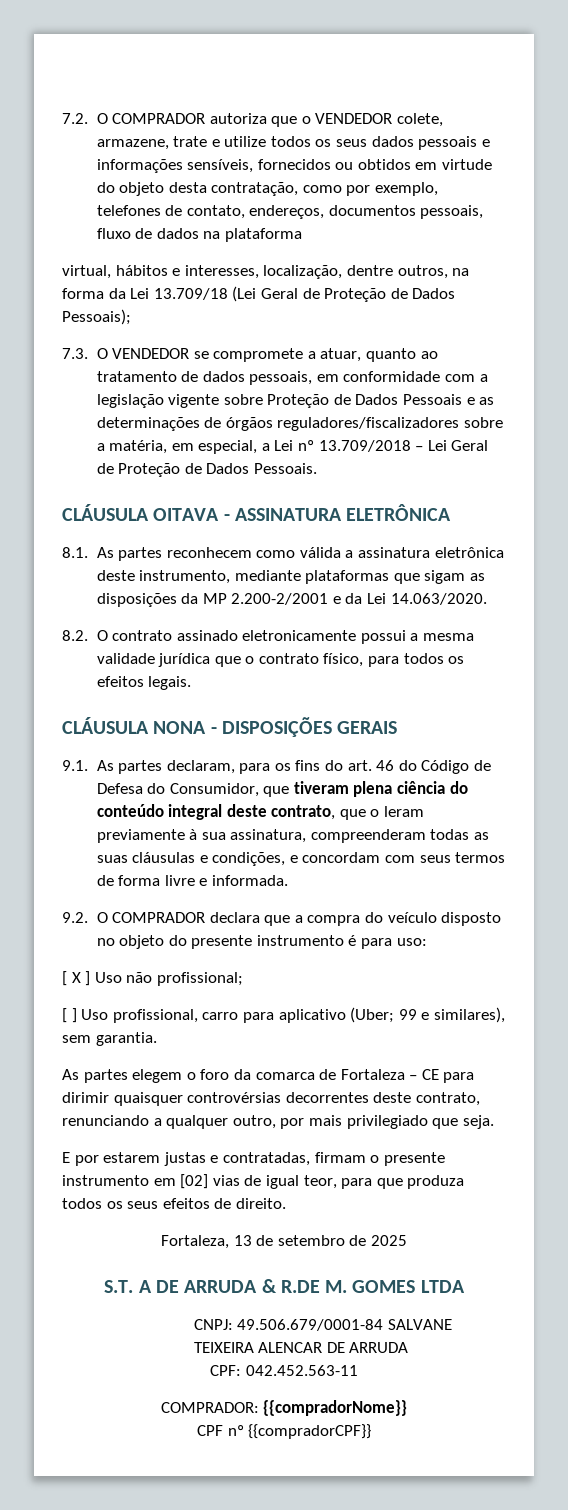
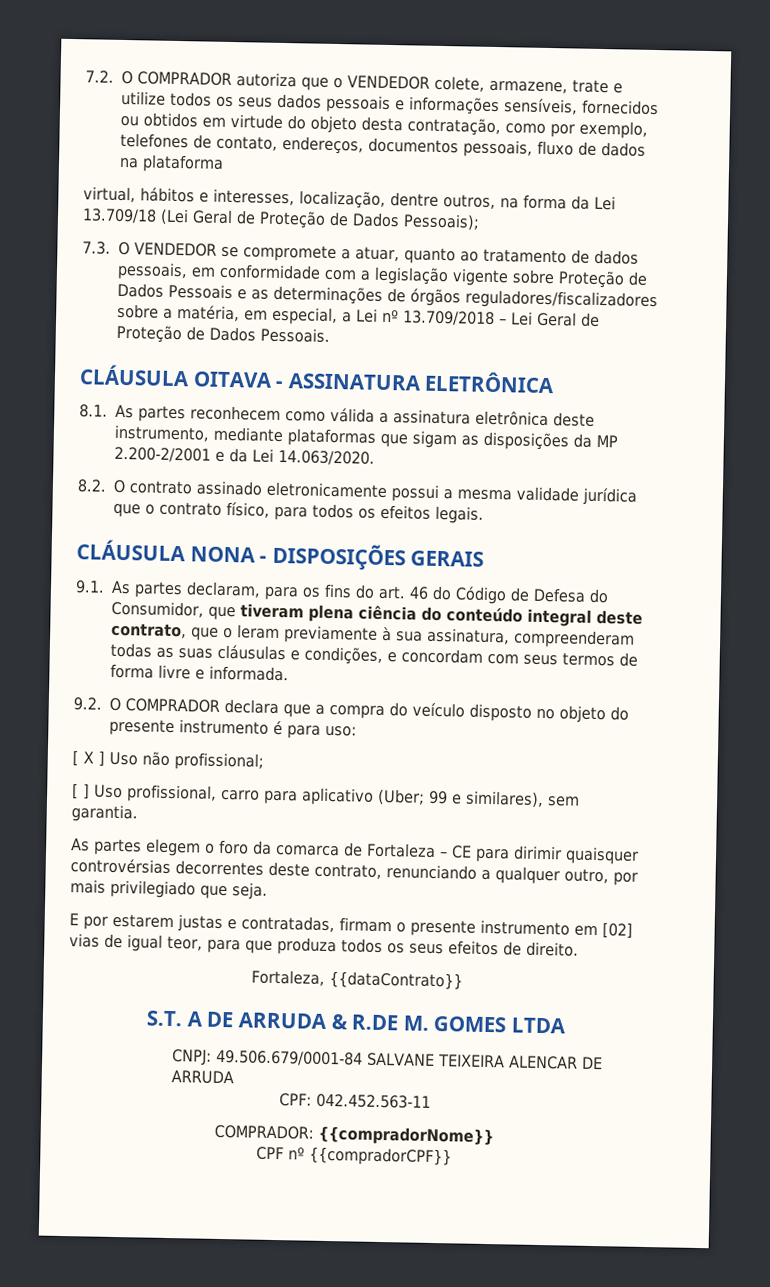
[233,1235,407,1246] 13 de setembro de 2025 -> [328,970,463,990] {{dataContrato}}

